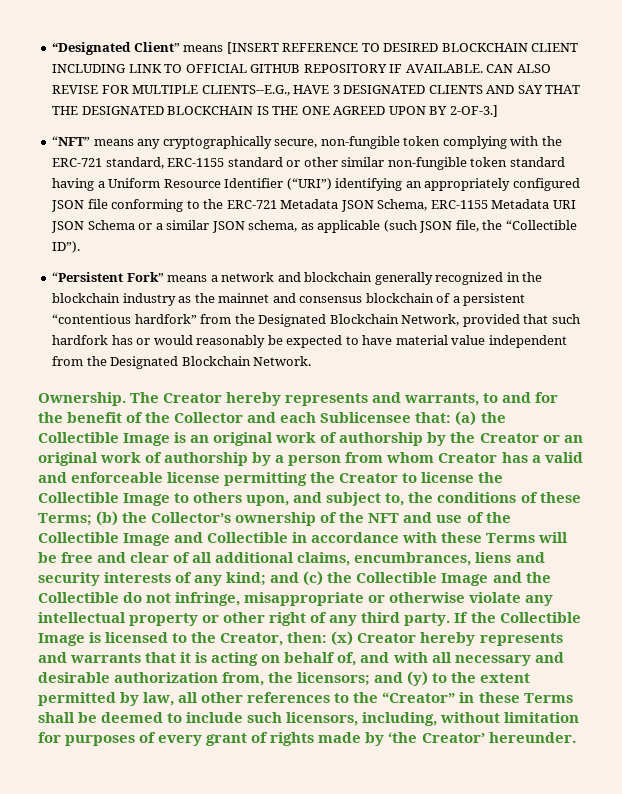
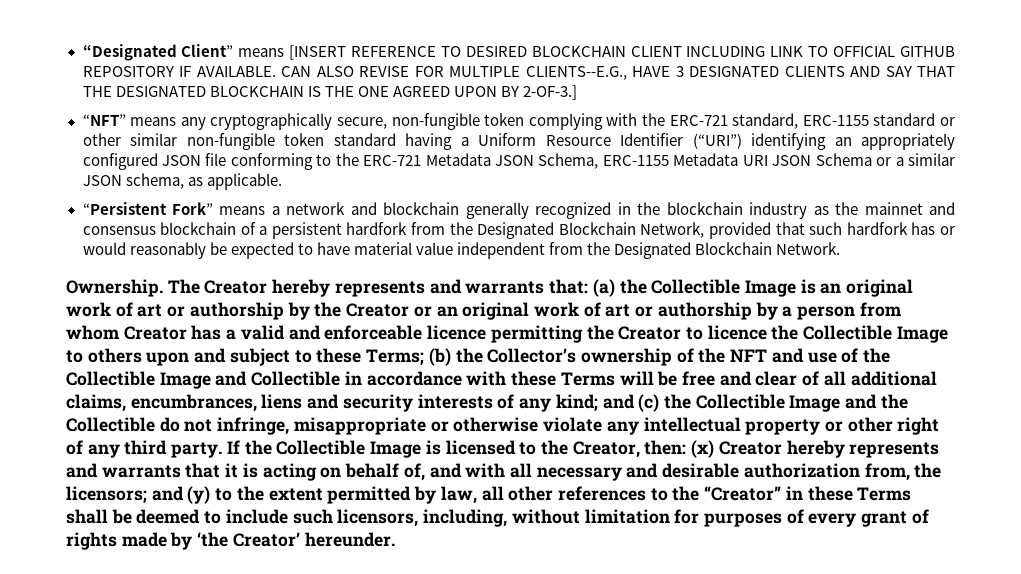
[317,220,577,233] [52,241,81,253] applicable (such JSON file, the “Collectible ID”). -> [206,173,282,190] applicable.
[52,314,197,324] “contentious hardfork” -> [346,222,408,235] hardfork
[404,392,559,406] [38,412,412,423] warrants, to and for the benefit of the Collector and each Sublicensee -> [465,281,545,294] warrants
(338, 437) none -> [137,304,186,317] art or
(163, 457) none -> [605,304,654,317] art or
[167,472,221,483] license -> [427,325,487,340] licence
[421,472,475,483] license -> [707,325,767,340] licence
[246,495,290,506] upon, -> [146,352,190,366] upon
[385,492,538,506] to, the conditions of -> [294,350,312,363] to

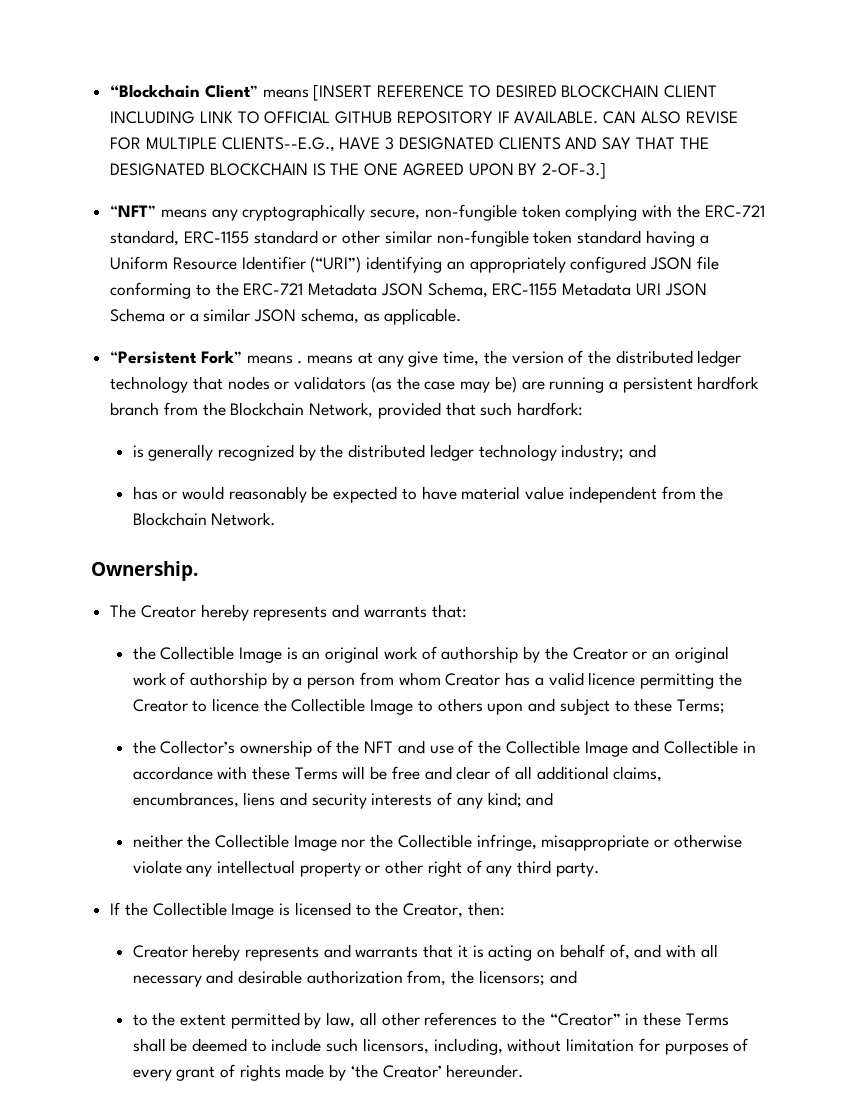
[82,44,177,61] “Designated -> [110,84,201,98] “Blockchain
[271,202,955,219] [82,222,256,235] a network and blockchain generally recognized in the blockchain industry as the mainnet and consensus blockchain of -> [297,350,742,367] [110,376,605,393] . means at any give time, the version of the distributed ledger technology that nodes or validators (as the case may be) are running
[411,222,555,239] from the Designated -> [110,402,226,416] branch from the
[846,222,908,235] hardfork -> [517,402,584,416] [132,444,657,461] hardfork: // is generally recognized by the distributed ledger technology industry; and //
[614,242,692,259] Designated -> (724, 493) none
(163, 288) none -> (198, 571) //
[592,279,615,297] (a) -> (467, 611) //
[137,304,186,317] art or -> (437, 653) none
[605,304,654,317] art or -> (186, 679) none
[288,325,423,340] and enforceable -> (584, 679) none
[428,348,451,366] (b) -> (725, 706) //
[638,394,908,412] [66,417,213,432] (c) the Collectible Image and the Collectible do not -> [132,834,472,851] // neither the Collectible Image nor the Collectible
(223, 450) none -> (599, 869) //
[691,440,715,458] (x) -> (505, 909) //
[187,486,211,504] (y) -> (577, 977) //

